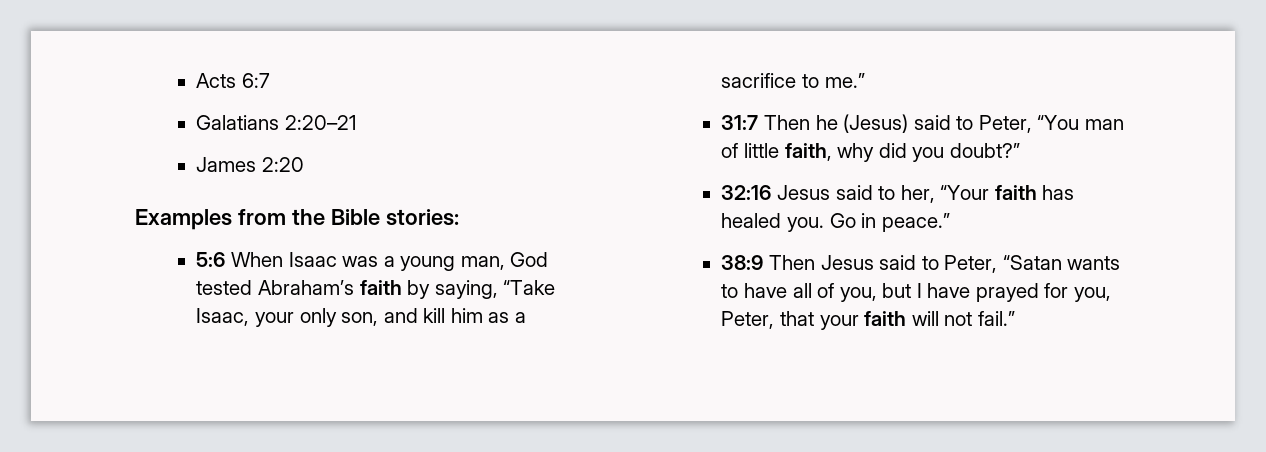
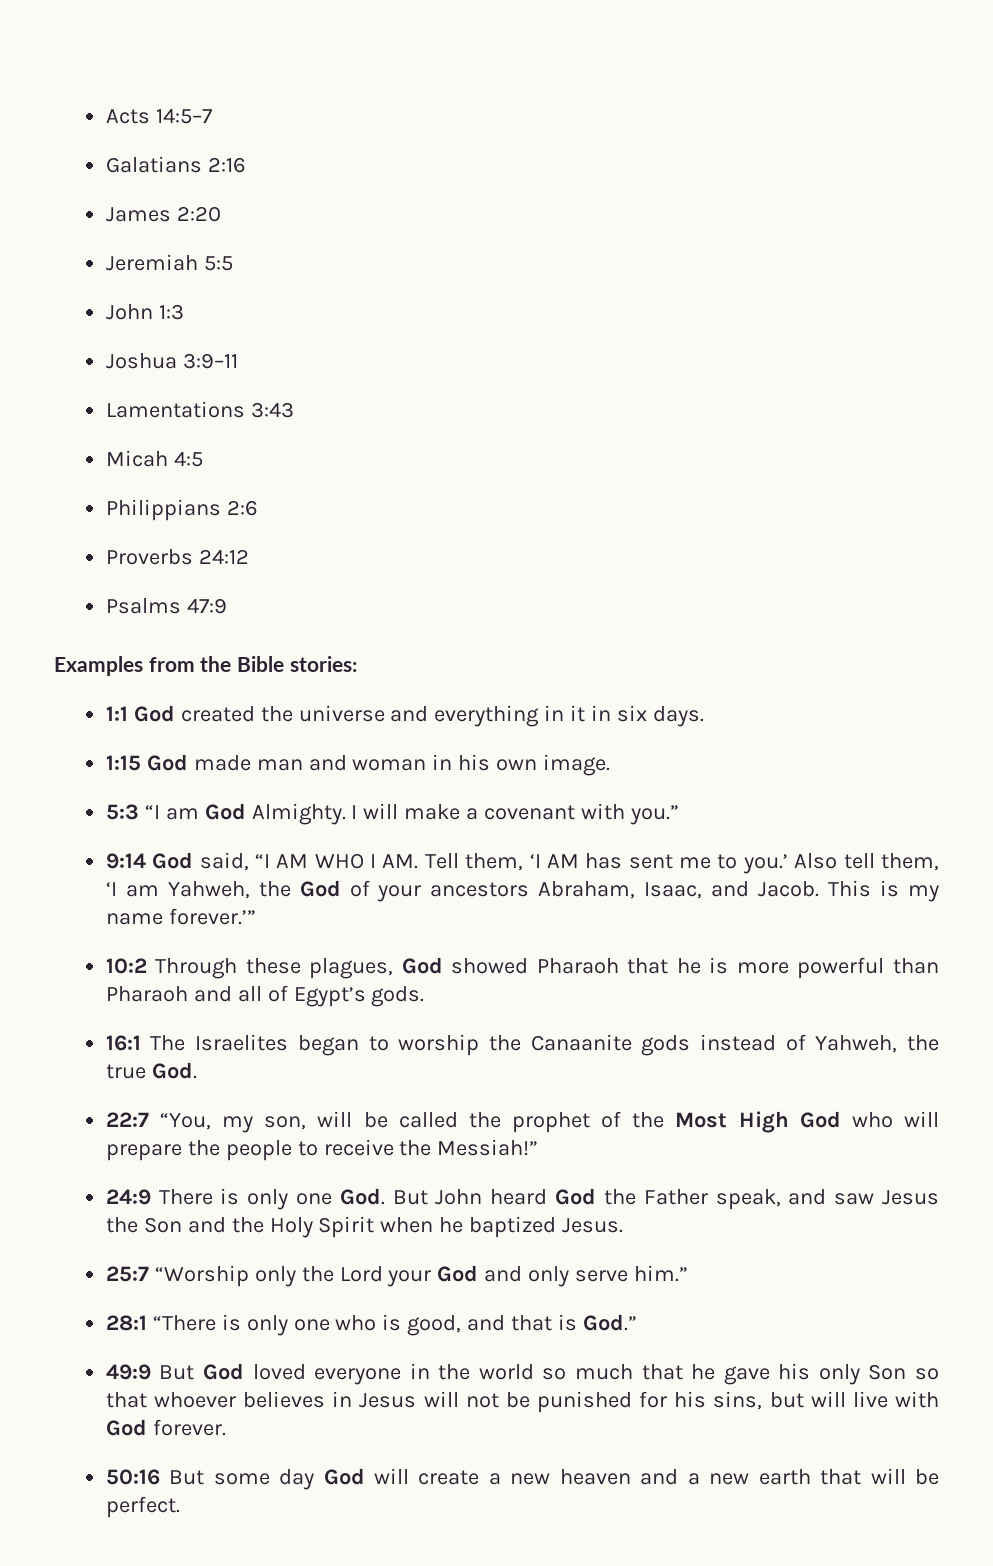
[242,73,271,88] 6:7 -> [155,108,212,124] 14:5–7
[285,115,357,130] 2:20–21 -> [207,157,246,173] 2:16
(305, 164) none -> [105,254,233,271] [105,304,184,320] [105,353,238,369] [105,401,294,418] [105,450,203,467] [105,499,258,521] [105,549,249,565] [105,598,227,614] // Jeremiah 5:5 // John 1:3 // Joshua 3:9–11 // Lamentations 3:43 // Micah 4:5 // Philippians 2:6 // Proverbs 24:12 // Psalms 47:9
[196,252,549,271] [196,280,556,299] [196,308,526,327] [721,73,865,88] [721,114,1124,133] [721,143,1020,162] [721,185,1075,203] [721,213,950,232] [721,255,1121,273] [721,283,1111,302] [721,311,1015,330] 5:6 When Isaac was a young man, God tested Abraham’s faith by saying, “Take Isaac, your only son, and kill him as a sacrifice to me.” // 31:7 Then he (Jesus) said to Peter, “You man of little faith, why did you doubt?” // 32:16 Jesus said to her, “Your faith has healed you. Go in peace.” // 38:9 Then Jesus said to Peter, “Satan wants to have all of you, but I have prayed for you, Peter, that your faith will not fail.” -> [105,705,705,727] [105,754,611,776] [105,803,680,825] [105,852,940,874] [105,880,940,902] [105,908,256,925] [105,957,939,979] [105,985,425,1007] [105,1034,940,1056] [105,1062,197,1079] [105,1111,939,1133] [105,1139,539,1161] [105,1188,939,1210] [105,1216,624,1238] [105,1265,689,1287] [105,1314,638,1336] [105,1363,939,1385] [105,1391,939,1413] [105,1419,226,1436] [105,1468,939,1490] [105,1496,180,1518] 1:1 God created the universe and everything in it in six days. // 1:15 God made man and woman in his own image. // 5:3 “I am God Almighty. I will make a covenant with you.” // 9:14 God said, “I AM WHO I AM. Tell them, ‘I AM has sent me to you.’ Also tell them, ‘I am Yahweh, the God of your ancestors Abraham, Isaac, and Jacob. This is my name forever.’” // 10:2 Through these plagues, God showed Pharaoh that he is more powerful than Pharaoh and all of Egypt’s gods. // 16:1 The Israelites began to worship the Canaanite gods instead of Yahweh, the true God. // 22:7 “You, my son, will be called the prophet of the Most High God who will prepare the people to receive the Messiah!” // 24:9 There is only one God. But John heard God the Father speak, and saw Jesus the Son and the Holy Spirit when he baptized Jesus. // 25:7 “Worship only the Lord your God and only serve him.” // 28:1 “There is only one who is good, and that is God.” // 49:9 But God loved everyone in the world so much that he gave his only Son so that whoever believes in Jesus will not be punished for his sins, but will live with God forever. // 50:16 But some day God will create a new heaven and a new earth that will be perfect.

